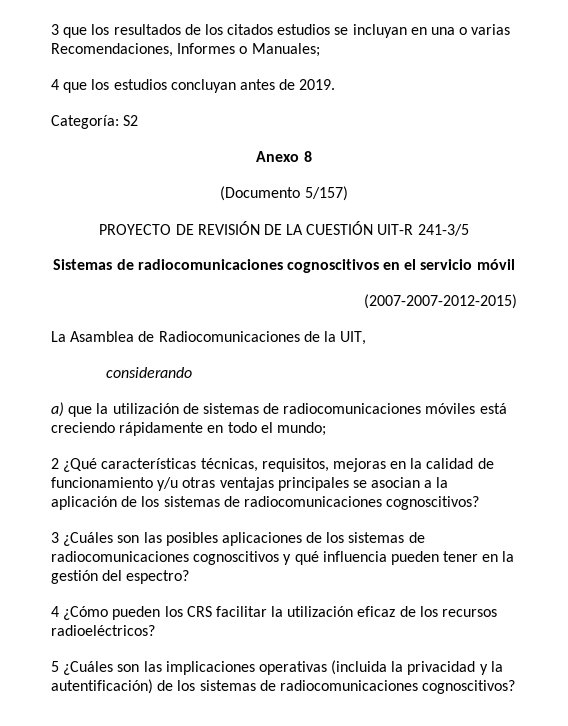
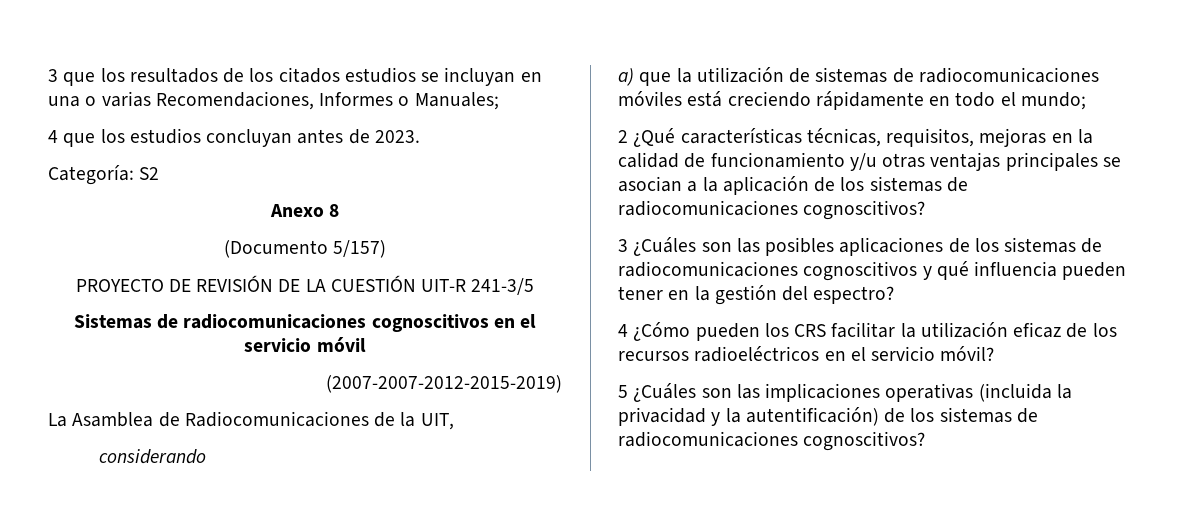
[299,79,336,90] 2019. -> [374,130,420,143] 2023.
[364,294,517,309] (2007-2007-2012-2015) -> [326,375,562,393] (2007-2007-2012-2015-2019)
[51,625,155,636] radioeléctricos? -> [694,346,995,362] radioeléctricos en el servicio móvil?

